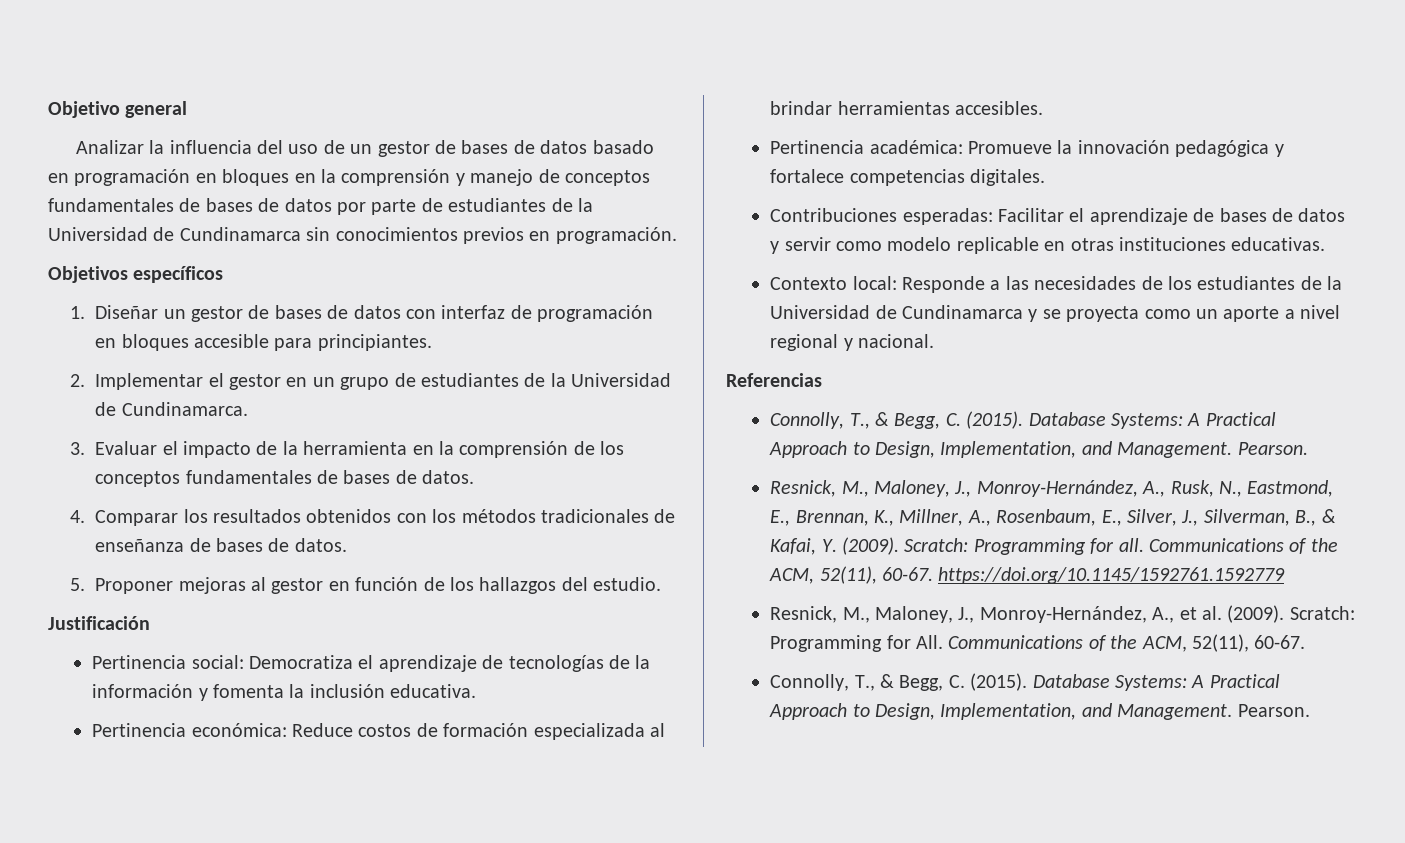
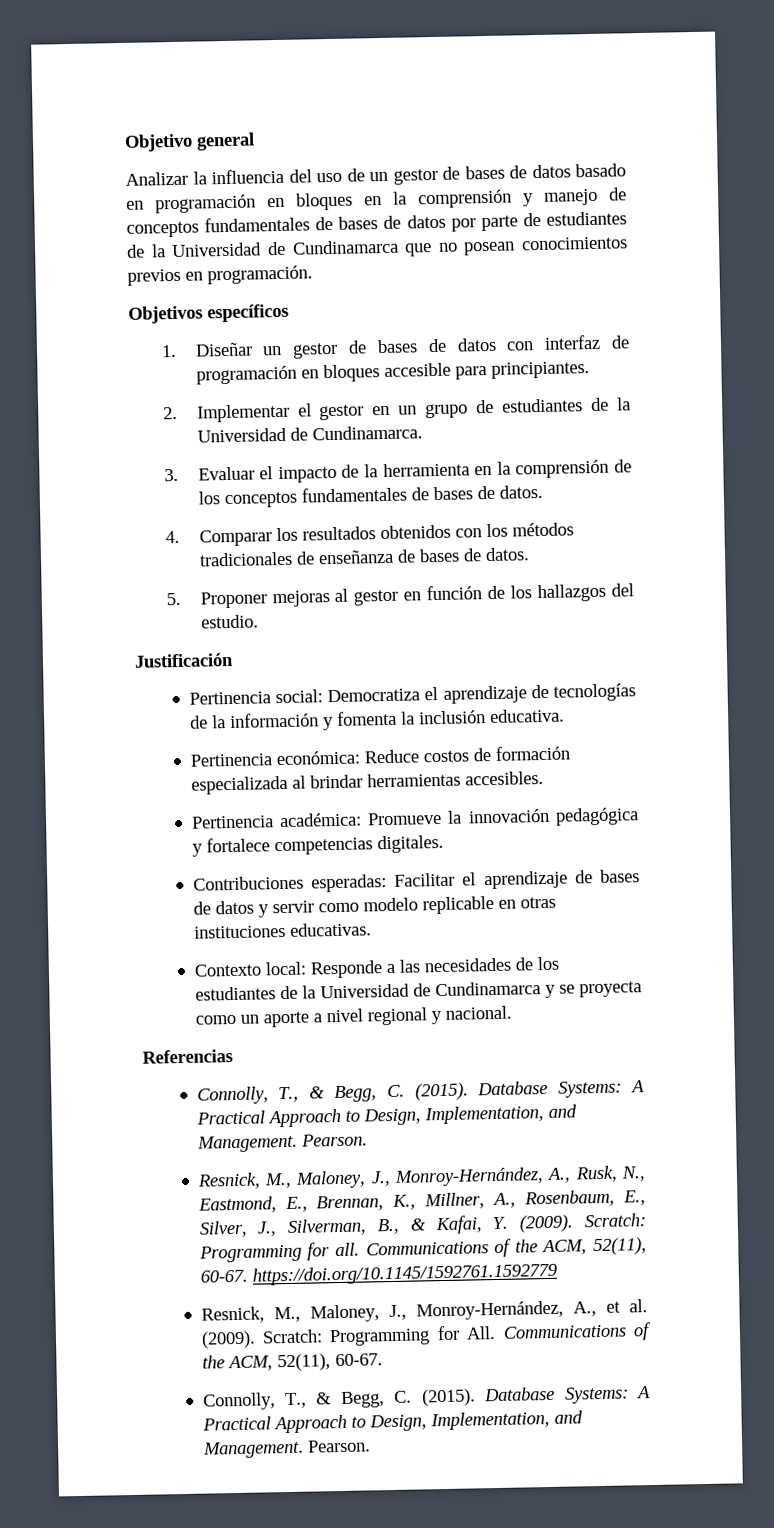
[306,227,331,241] sin -> [405,241,516,257] que no posean

